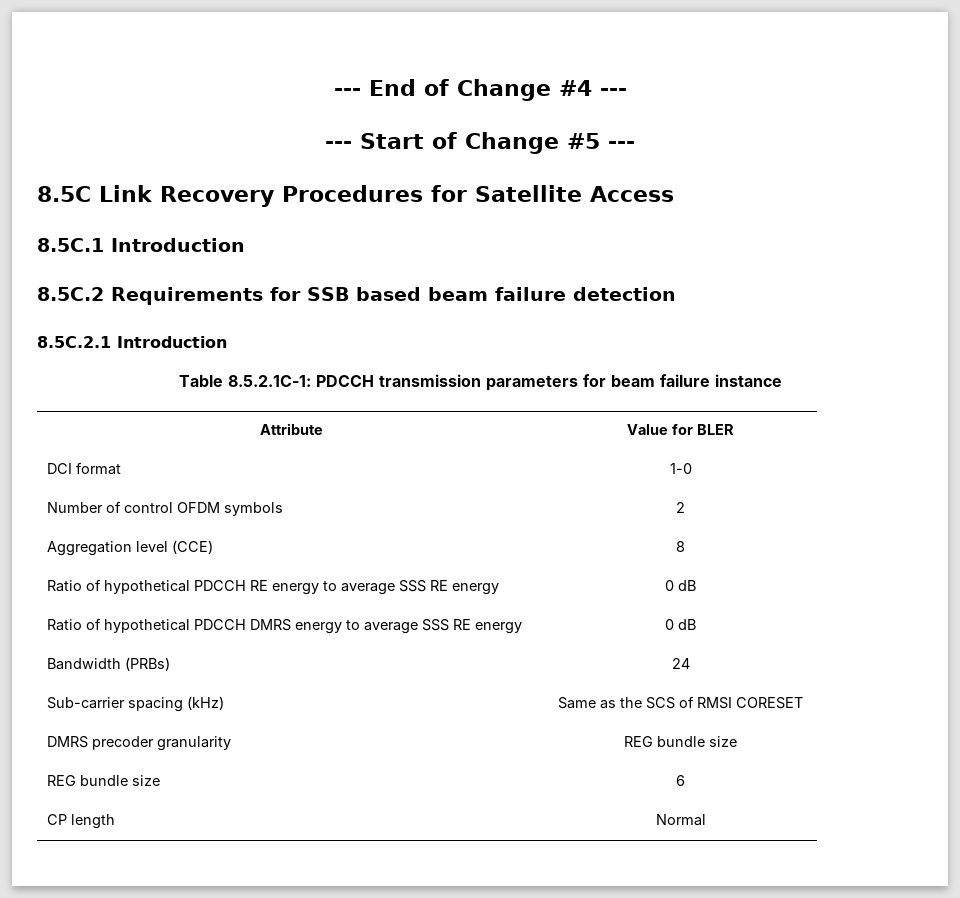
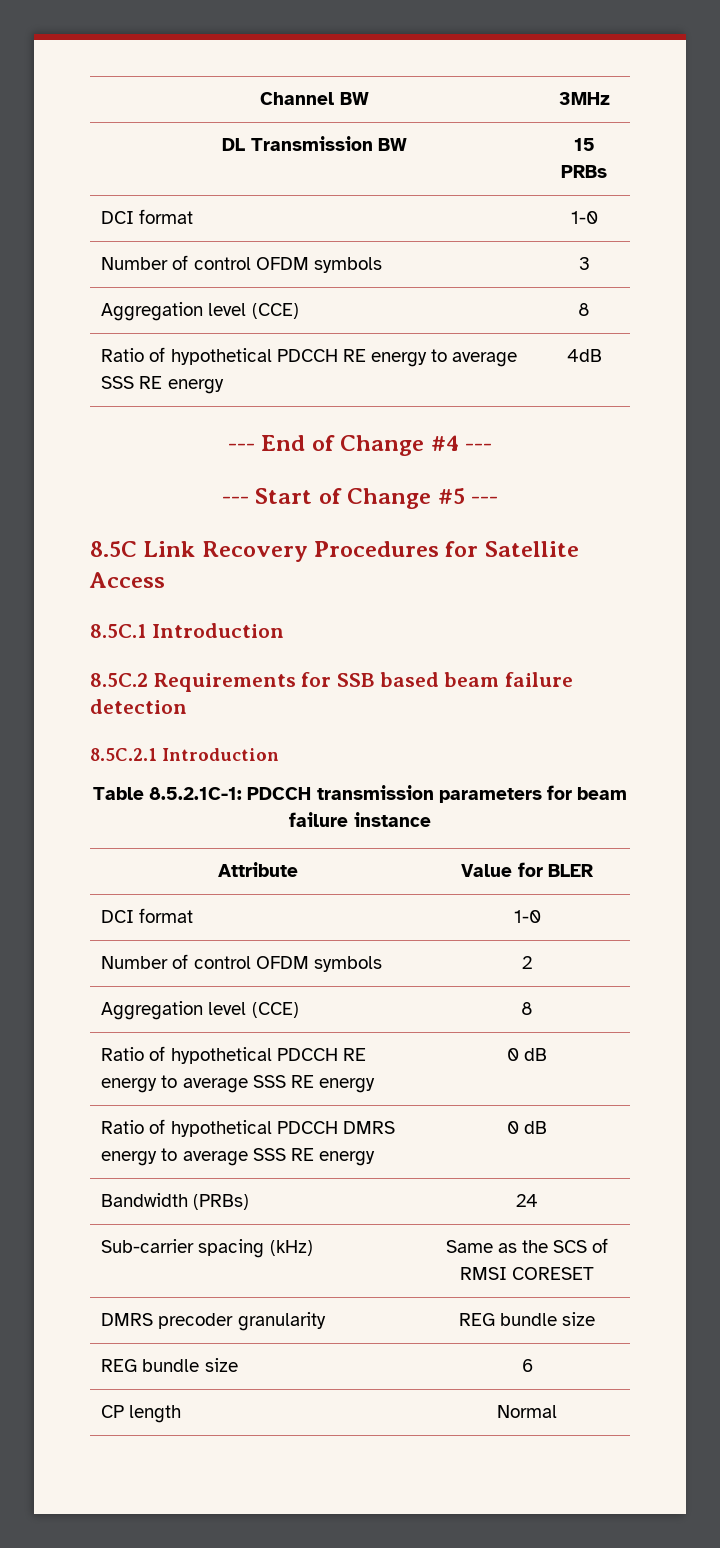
(333, 92) none -> [260,92,369,105] [558,92,610,105] [222,136,407,151] [573,138,595,151] [561,165,607,178] [101,209,194,224] [570,211,598,224] [101,255,382,273] [578,257,590,270] [101,302,299,321] [578,303,590,316] [101,347,518,367] [101,376,224,394] [566,349,602,362] Channel BW | 3MHz // DL Transmission BW | 15 PRBs // DCI format | 1-0 // Number of control OFDM symbols | 3 // Aggregation level (CCE) | 8 // Ratio of hypothetical PDCCH RE energy to average SSS RE energy | 4dB //

